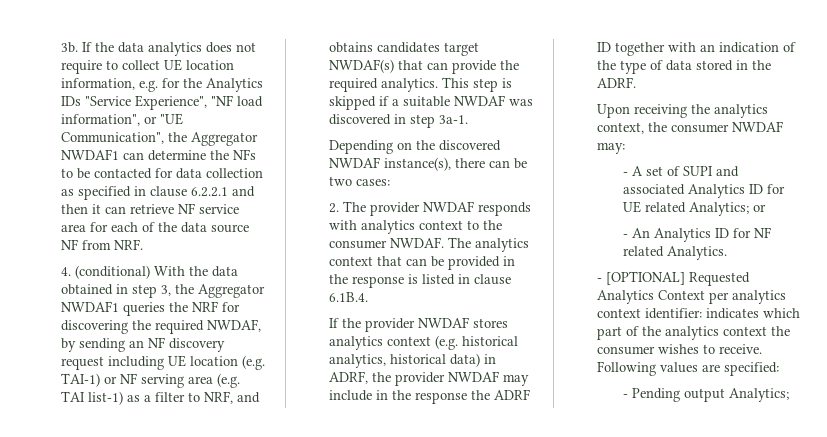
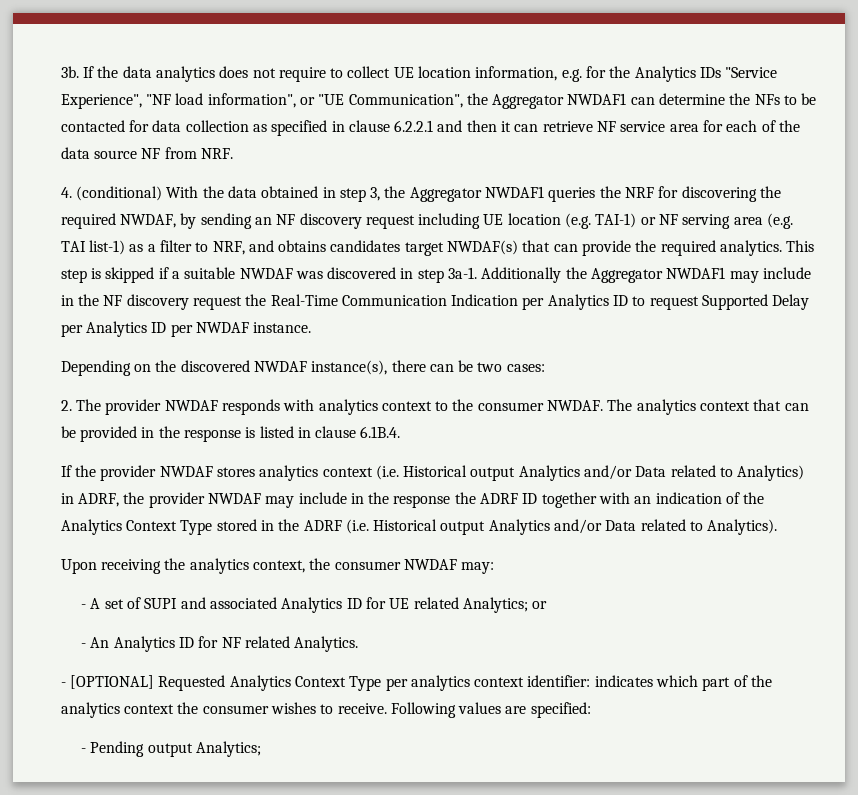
(469, 119) none -> [481,267,812,283] [60,294,810,310] [60,321,312,337] Additionally the Aggregator NWDAF1 may include in the NF discovery request the Real-Time Communication Indication per Analytics ID to request Supported Delay per Analytics ID per NWDAF instance.
[435,335,519,350] [329,353,481,368] (e.g. historical analytics, historical data) -> [375,465,805,481] (i.e. Historical output Analytics and/or Data related to Analytics)
[620,60,772,74] [597,77,637,88] type of data stored in the ADRF. -> [60,519,778,535] Analytics Context Type stored in the ADRF (i.e. Historical output Analytics and/or Data related to Analytics).
(706, 295) none -> [349,676,382,691] Type

